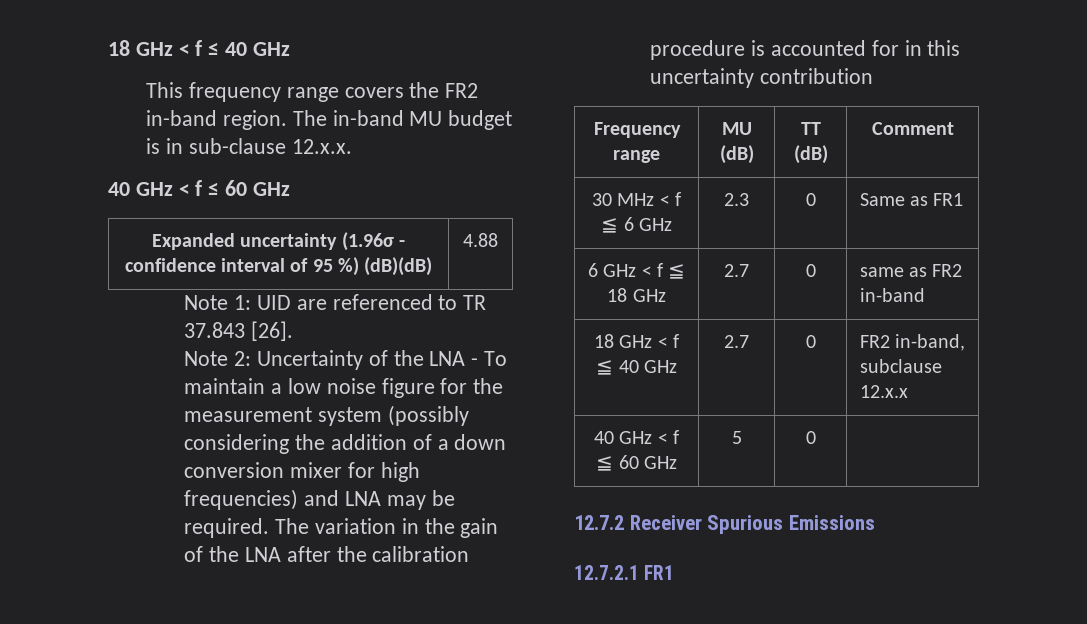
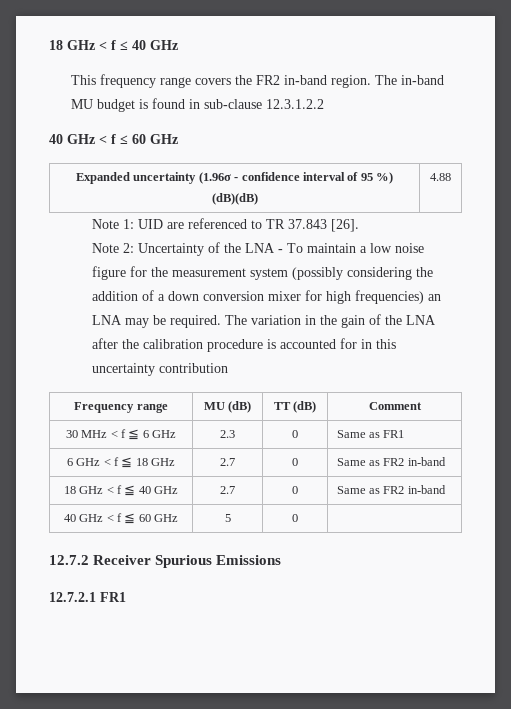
(161, 146) none -> [151,98,185,109] found
[291,139,352,154] 12.x.x. -> [265,99,324,109] 12.3.1.2.2
[304,490,340,506] and -> [428,294,442,301] an
[859,267,904,277] same -> [336,458,366,466] Same
[859,334,965,351] [859,359,942,373] [859,385,908,398] FR2 in-band, subclause 12.x.x -> [336,485,446,494] Same as FR2 in-band

